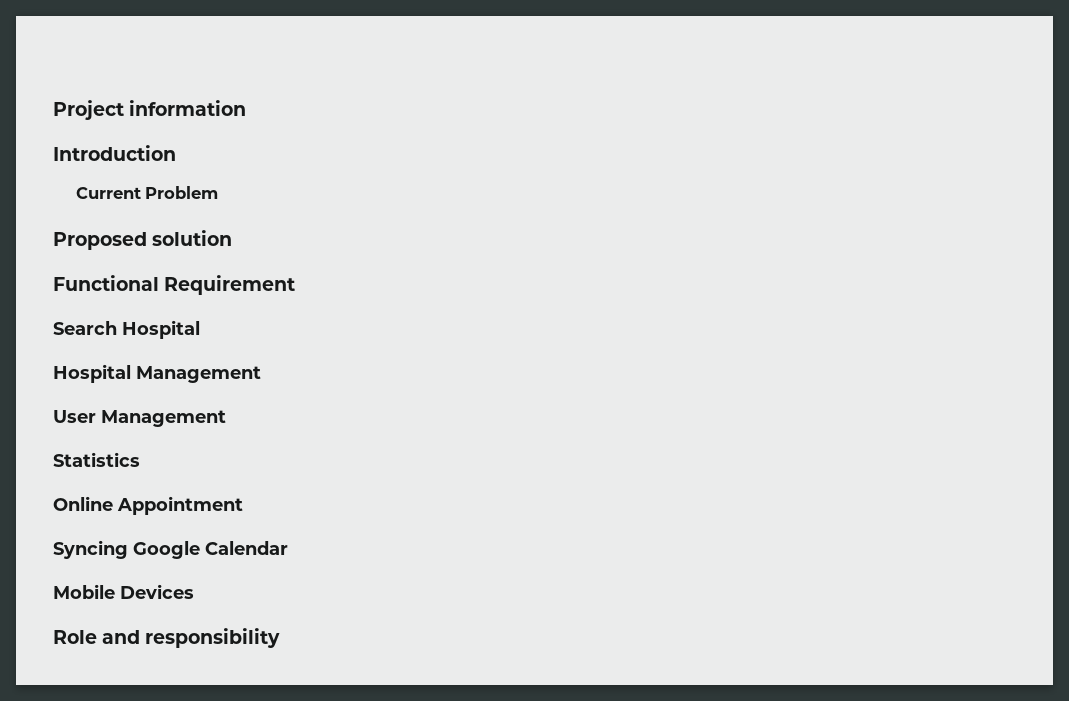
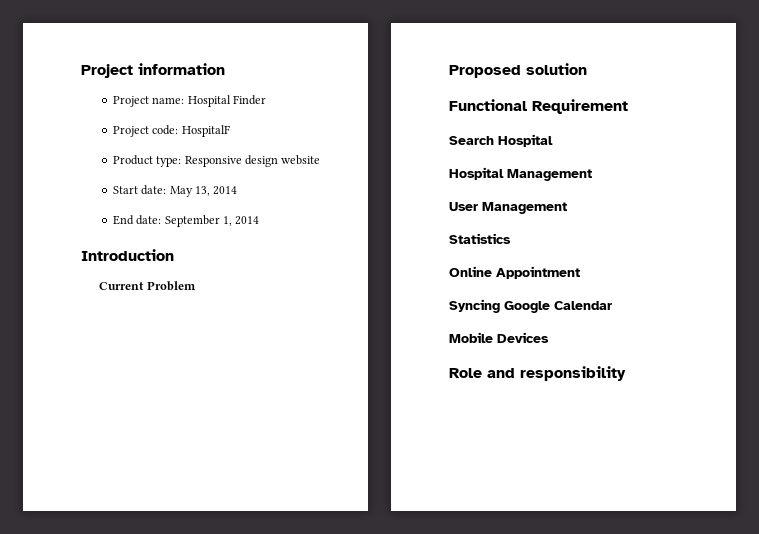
(247, 108) none -> [112,95,267,107] [112,125,230,137] [112,155,321,167] [112,185,238,197] [112,215,260,227] // Project name: Hospital Finder // Project code: HospitalF // Product type: Responsive design website // Start date: May 13, 2014 // End date: September 1, 2014

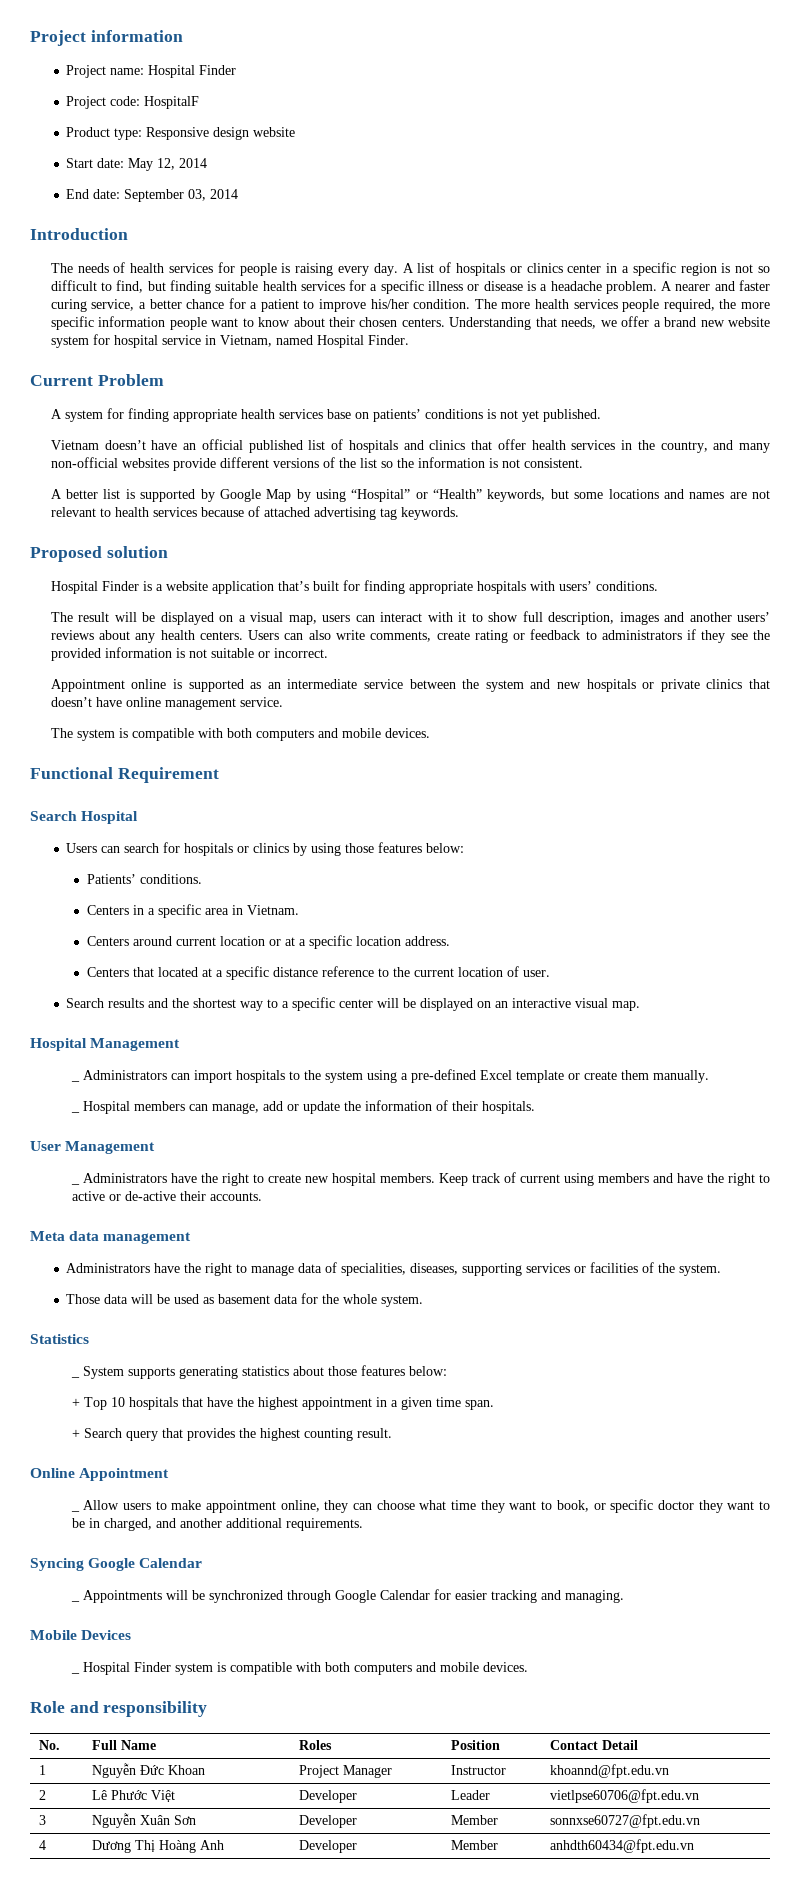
[195,186,211,196] 13, -> [157,158,176,170] 12,
[223,216,233,226] 1, -> [188,189,207,201] 03,
[99,281,196,291] [449,63,587,78] [449,99,628,114] [449,134,553,147] [449,167,592,181] [449,202,567,214] [449,233,511,244] [449,266,580,279] [449,299,612,313] [449,332,549,343] [449,366,626,381] Current Problem // Proposed solution // Functional Requirement // Search Hospital // Hospital Management // User Management // Statistics // Online Appointment // Syncing Google Calendar // Mobile Devices // Role and responsibility -> [50,262,771,276] [50,280,771,294] [50,298,770,312] [50,316,771,330] [50,334,409,348] [30,374,164,386] [50,408,601,422] [50,439,770,453] [50,457,583,471] [50,489,771,502] [50,506,459,520] [30,546,168,562] [50,580,658,594] [50,611,771,625] [50,629,770,643] [50,647,328,661] [50,679,771,692] [50,697,283,710] [50,728,430,741] [30,767,219,783] [30,811,139,824] [66,842,465,856] [86,874,202,884] [86,904,299,918] [86,935,450,949] [86,966,550,980] [66,997,641,1011] [30,1038,181,1051] [70,1080,80,1082] [82,1069,709,1083] [70,1100,535,1114] [30,1141,156,1154] [70,1183,80,1185] [82,1172,771,1186] [71,1191,262,1201] [30,1231,192,1244] [66,1262,722,1276] [66,1293,424,1307] [30,1334,89,1344] [70,1365,447,1379] [71,1397,494,1410] [71,1428,392,1441] [30,1468,170,1481] [70,1510,80,1512] [83,1499,770,1513] [71,1518,363,1531] [30,1558,203,1571] [70,1589,624,1603] [30,1630,132,1640] [70,1662,528,1675] [30,1701,208,1717] [38,1740,60,1750] [91,1740,156,1750] [298,1740,332,1750] [450,1740,500,1750] [549,1740,638,1750] [38,1765,46,1775] [91,1763,205,1778] [298,1765,392,1778] [450,1765,506,1775] [549,1764,669,1778] [38,1790,46,1800] [91,1790,175,1802] [298,1790,357,1803] [450,1790,490,1800] [549,1789,699,1803] [38,1815,46,1825] [91,1813,196,1828] [298,1815,357,1828] [450,1815,498,1825] [549,1814,700,1828] [38,1840,46,1850] [91,1840,224,1853] [298,1840,357,1853] [450,1840,498,1850] [549,1839,694,1853] The needs of health services for people is raising every day. A list of hospitals or clinics center in a specific region is not so difficult to find, but finding suitable health services for a specific illness or disease is a headache problem. A nearer and faster curing service, a better chance for a patient to improve his/her condition. The more health services people required, the more specific information people want to know about their chosen centers. Understanding that needs, we offer a brand new website system for hospital service in Vietnam, named Hospital Finder. // Current Problem // A system for finding appropriate health services base on patients’ conditions is not yet published. // Vietnam doesn’t have an official published list of hospitals and clinics that offer health services in the country, and many non-official websites provide different versions of the list so the information is not consistent. // A better list is supported by Google Map by using “Hospital” or “Health” keywords, but some locations and names are not relevant to health services because of attached advertising tag keywords. // Proposed solution // Hospital Finder is a website application that’s built for finding appropriate hospitals with users’ conditions. // The result will be displayed on a visual map, users can interact with it to show full description, images and another users’ reviews about any health centers. Users can also write comments, create rating or feedback to administrators if they see the provided information is not suitable or incorrect. // Appointment online is supported as an intermediate service between the system and new hospitals or private clinics that doesn’t have online management service. // The system is compatible with both computers and mobile devices. // Functional Requirement // Search Hospital // Users can search for hospitals or clinics by using those features below: // Patients’ conditions. // Centers in a specific area in Vietnam. // Centers around current location or at a specific location address. // Centers that located at a specific distance reference to the current location of user. // Search results and the shortest way to a specific center will be displayed on an interactive visual map. // Hospital Management // _ Administrators can import hospitals to the system using a pre-defined Excel template or create them manually. // _ Hospital members can manage, add or update the information of their hospitals. // User Management // _ Administrators have the right to create new hospital members. Keep track of current using members and have the right to active or de-active their accounts. // Meta data management // Administrators have the right to manage data of specialities, diseases, supporting services or facilities of the system. // Those data will be used as basement data for the whole system. // Statistics // _ System supports generating statistics about those features below: // + Top 10 hospitals that have the highest appointment in a given time span. // + Search query that provides the highest counting result. // Online Appointment // _ Allow users to make appointment online, they can choose what time they want to book, or specific doctor they want to be in charged, and another additional requirements. // Syncing Google Calendar // _ Appointments will be synchronized through Google Calendar for easier tracking and managing. // Mobile Devices // _ Hospital Finder system is compatible with both computers and mobile devices. // Role and responsibility // No. | Full Name | Roles | Position | Contact Detail // 1 | Nguyễn Đức Khoan | Project Manager | Instructor | khoannd@fpt.edu.vn // 2 | Lê Phước Việt | Developer | Leader | vietlpse60706@fpt.edu.vn // 3 | Nguyễn Xuân Sơn | Developer | Member | sonnxse60727@fpt.edu.vn // 4 | Dương Thị Hoàng Anh | Developer | Member | anhdth60434@fpt.edu.vn

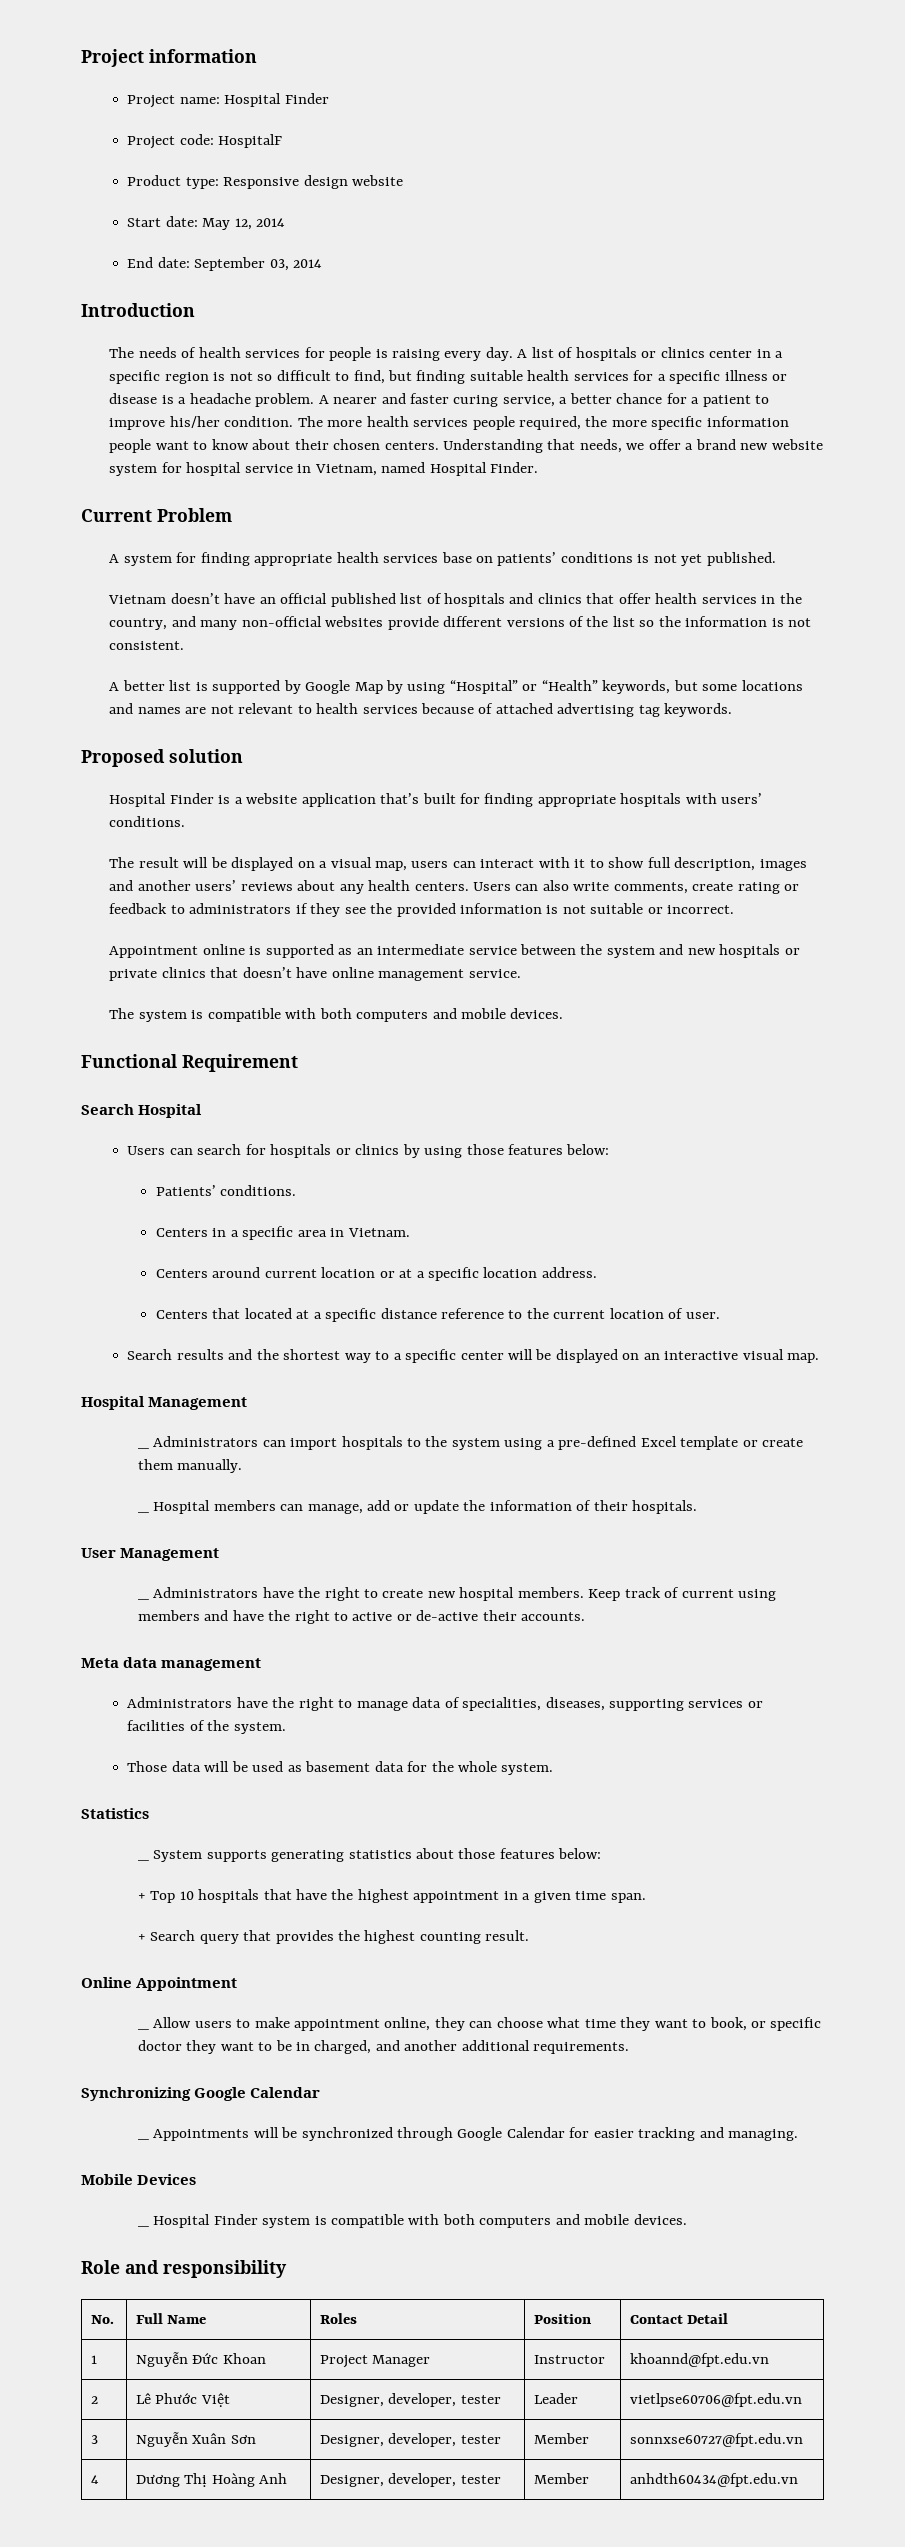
[30,1558,84,1571] Syncing -> [81,2087,191,2101] Synchronizing
[298,1790,357,1803] Developer -> [319,2393,501,2407] Designer, developer, tester
[298,1815,357,1828] Developer -> [319,2433,501,2447] Designer, developer, tester
[298,1840,357,1853] Developer -> [319,2473,501,2487] Designer, developer, tester

